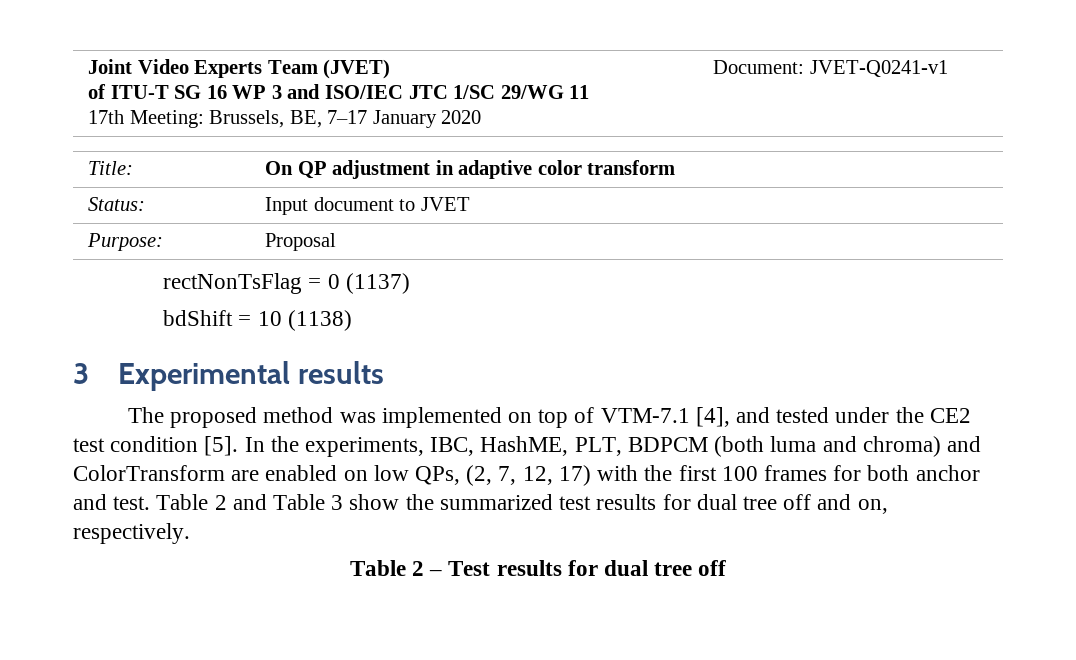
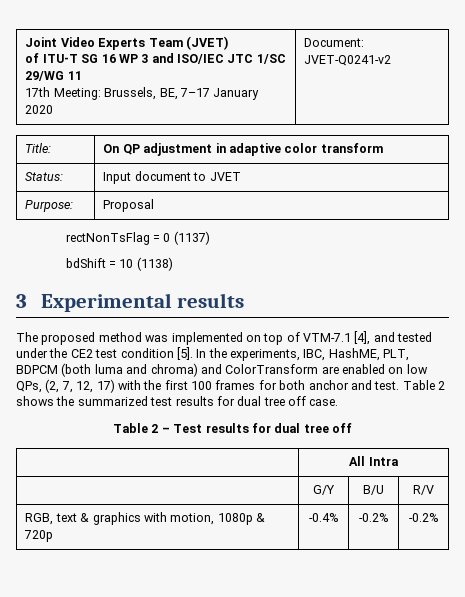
[809,60,948,77] JVET-Q0241-v1 -> [304,55,392,66] JVET-Q0241-v2
[232,494,400,510] and Table 3 show -> [16,396,54,406] shows
[817,494,888,514] [73,523,190,544] and on, respectively. -> [309,399,339,406] case.
(727, 568) none -> [349,456,399,466] [313,485,335,495] [363,485,384,495] [413,485,434,495] [25,512,266,525] [24,530,54,542] [308,513,339,522] [358,513,389,522] [408,513,439,522] // | All Intra // | G/Y | B/U | R/V // RGB, text & graphics with motion, 1080p & 720p | -0.4% | -0.2% | -0.2%

